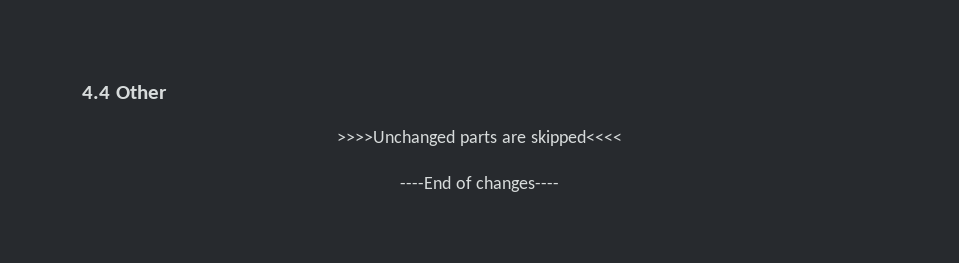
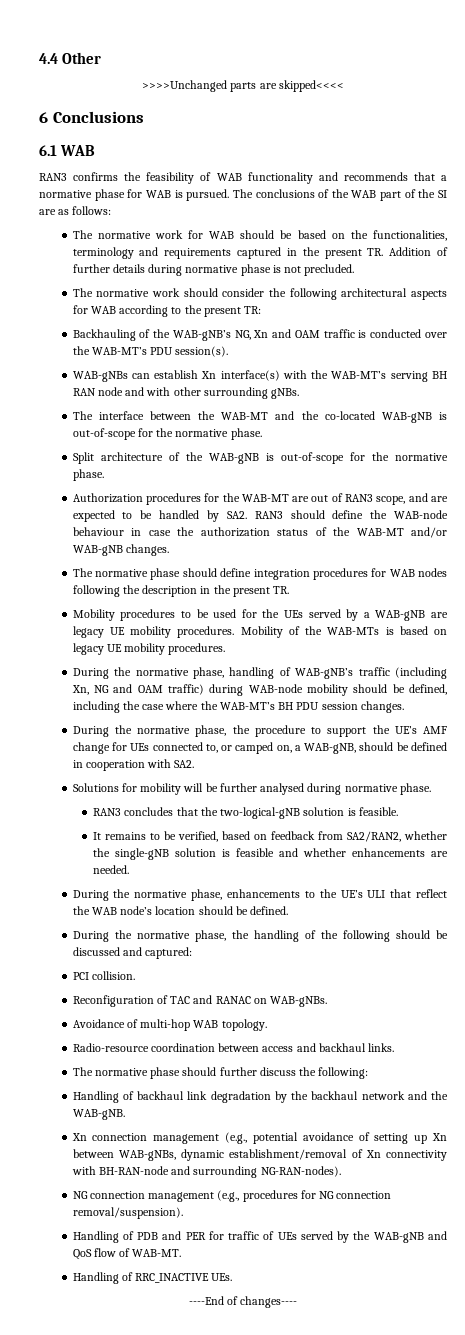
(622, 138) none -> [39,111,144,123] [39,145,96,156] [39,172,448,184] [39,189,448,201] [39,206,112,215] [72,230,447,241] [72,247,448,259] [72,264,355,276] [72,288,447,300] [72,305,262,317] [72,329,447,341] [72,346,229,357] [72,370,448,382] [72,387,300,399] [72,411,447,423] [72,428,262,440] [72,452,448,464] [72,469,104,481] [72,493,448,505] [72,510,448,522] [72,527,447,538] [72,544,169,556] [72,568,447,580] [72,585,290,597] [72,609,449,621] [72,626,448,638] [72,643,226,655] [72,667,447,679] [71,684,447,696] [72,701,404,713] [72,725,448,737] [72,742,448,754] [72,759,195,771] [72,783,431,795] [93,807,398,819] [93,831,448,842] [93,848,448,860] [93,865,130,874] [72,889,447,901] [72,906,289,915] [72,930,448,942] [72,947,193,959] [72,971,135,980] [72,995,328,1007] [72,1019,267,1031] [72,1043,395,1052] [72,1067,369,1079] [72,1091,448,1103] [72,1109,125,1120] [71,1132,447,1144] [72,1149,447,1161] [71,1166,341,1178] [72,1190,392,1202] [72,1207,183,1219] [72,1231,447,1243] [72,1248,182,1260] [72,1272,233,1284] // 6 Conclusions // 6.1 WAB // RAN3 confirms the feasibility of WAB functionality and recommends that a normative phase for WAB is pursued. The conclusions of the WAB part of the SI are as follows: // The normative work for WAB should be based on the functionalities, terminology and requirements captured in the present TR. Addition of further details during normative phase is not precluded. // The normative work should consider the following architectural aspects for WAB according to the present TR: // Backhauling of the WAB-gNB’s NG, Xn and OAM traffic is conducted over the WAB-MT’s PDU session(s). // WAB-gNBs can establish Xn interface(s) with the WAB-MT’s serving BH RAN node and with other surrounding gNBs. // The interface between the WAB-MT and the co-located WAB-gNB is out-of-scope for the normative phase. // Split architecture of the WAB-gNB is out-of-scope for the normative phase. // Authorization procedures for the WAB-MT are out of RAN3 scope, and are expected to be handled by SA2. RAN3 should define the WAB-node behaviour in case the authorization status of the WAB-MT and/or WAB-gNB changes. // The normative phase should define integration procedures for WAB nodes following the description in the present TR. // Mobility procedures to be used for the UEs served by a WAB-gNB are legacy UE mobility procedures. Mobility of the WAB-MTs is based on legacy UE mobility procedures. // During the normative phase, handling of WAB-gNB’s traffic (including Xn, NG and OAM traffic) during WAB-node mobility should be defined, including the case where the WAB-MT’s BH PDU session changes. // During the normative phase, the procedure to support the UE’s AMF change for UEs connected to, or camped on, a WAB-gNB, should be defined in cooperation with SA2. // Solutions for mobility will be further analysed during normative phase. // RAN3 concludes that the two-logical-gNB solution is feasible. // It remains to be verified, based on feedback from SA2/RAN2, whether the single-gNB solution is feasible and whether enhancements are needed. // During the normative phase, enhancements to the UE’s ULI that reflect the WAB node’s location should be defined. // During the normative phase, the handling of the following should be discussed and captured: // PCI collision. // Reconfiguration of TAC and RANAC on WAB-gNBs. // Avoidance of multi-hop WAB topology. // Radio-resource coordination between access and backhaul links. // The normative phase should further discuss the following: // Handling of backhaul link degradation by the backhaul network and the WAB-gNB. // Xn connection management (e.g., potential avoidance of setting up Xn between WAB-gNBs, dynamic establishment/removal of Xn connectivity with BH-RAN-node and surrounding NG-RAN-nodes). // NG connection management (e.g., procedures for NG connection removal/suspension). // Handling of PDB and PER for traffic of UEs served by the WAB-gNB and QoS flow of WAB-MT. // Handling of RRC_INACTIVE UEs.

